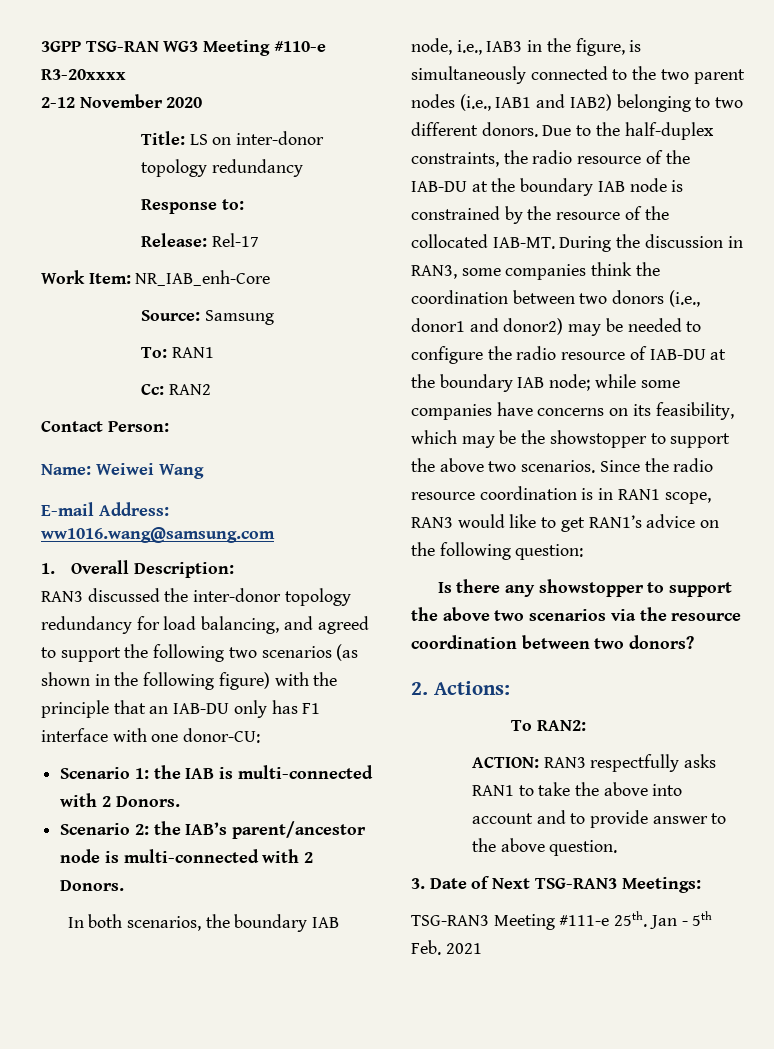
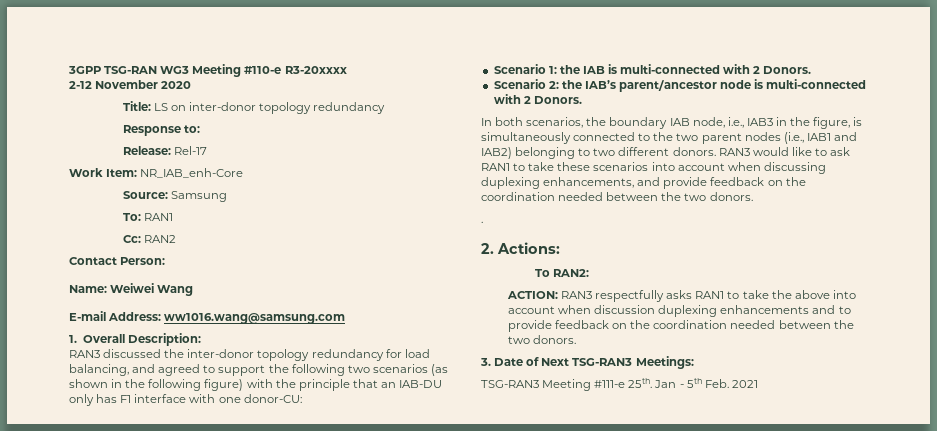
[542,122,714,140] [411,150,690,167] [411,178,684,196] [411,206,669,224] [411,234,743,252] [411,262,660,280] [411,290,700,307] [411,318,702,336] [411,346,727,364] [411,374,680,392] [411,402,734,420] [411,430,731,448] [411,458,714,473] [411,486,711,504] [411,514,720,532] [411,542,584,560] [437,579,733,597] [411,607,742,621] [411,635,695,649] Due to the half-duplex constraints, the radio resource of the IAB-DU at the boundary IAB node is constrained by the resource of the collocated IAB-MT. During the discussion in RAN3, some companies think the coordination between two donors (i.e., donor1 and donor2) may be needed to configure the radio resource of IAB-DU at the boundary IAB node; while some companies have concerns on its feasibility, which may be the showstopper to support the above two scenarios. Since the radio resource coordination is in RAN1 scope, RAN3 would like to get RAN1’s advice on the following question: // Is there any showstopper to support the above two scenarios via the resource coordination between two donors? -> [718,147,851,156] [481,162,826,174] [481,177,806,189] [481,192,753,201] [481,221,483,223] RAN3 would like to ask RAN1 to take these scenarios into account when discussing duplexing enhancements, and provide feedback on the coordination needed between the two donors. // .
[536,810,727,828] [471,838,618,856] and to provide answer to the above question. -> [558,305,851,317] [507,320,854,332] [507,335,577,344] when discussion duplexing enhancements and to provide feedback on the coordination needed between the two donors.

